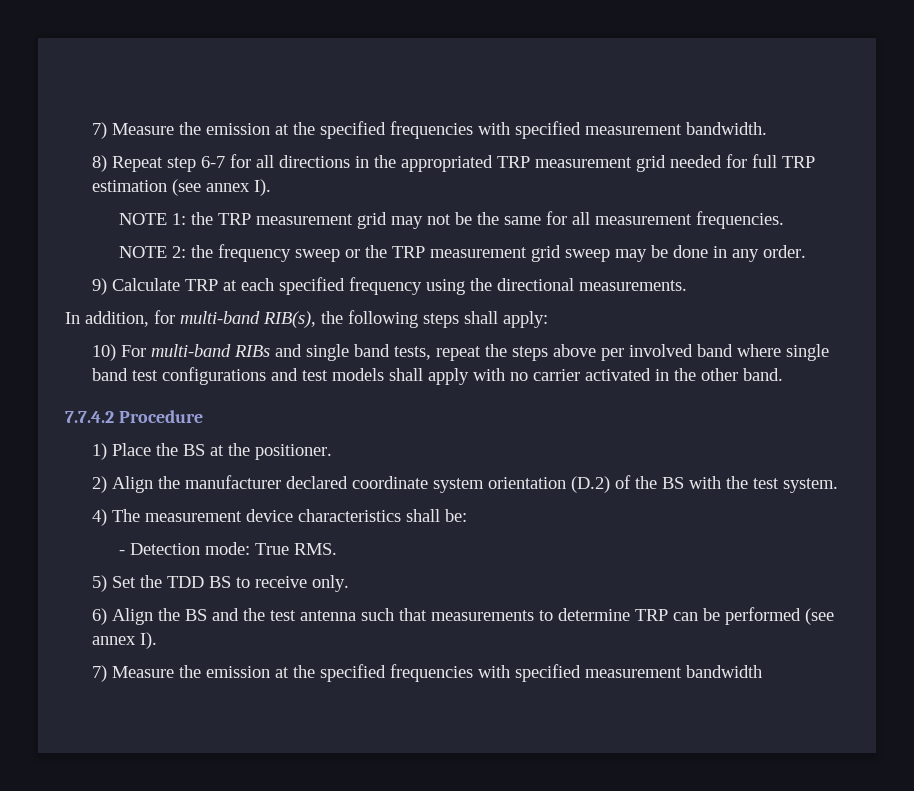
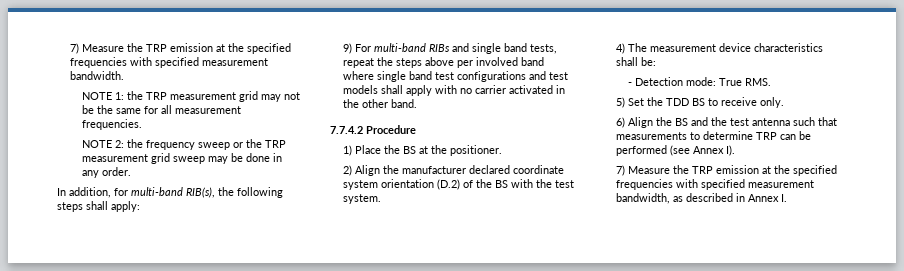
[92,122,202,139] 7) Measure the -> [69,43,167,54] 7) Measure the TRP
[92,154,816,172] [92,179,272,196] // 8) Repeat step 6-7 for all directions in the appropriated TRP measurement grid needed for full TRP estimation (see annex I). -> (124, 75) none
[92,277,688,295] // 9) Calculate TRP at each specified frequency using the directional measurements. -> (132, 171) none
[92,344,117,361] 10) -> [342,43,352,54] 9)
[92,636,137,645] annex -> [692,146,724,154] Annex
[206,664,763,682] emission at the specified frequencies with specified measurement bandwidth -> [691,165,837,176] [615,179,814,190] [615,193,787,204] TRP emission at the specified frequencies with specified measurement bandwidth, as described in Annex I.

